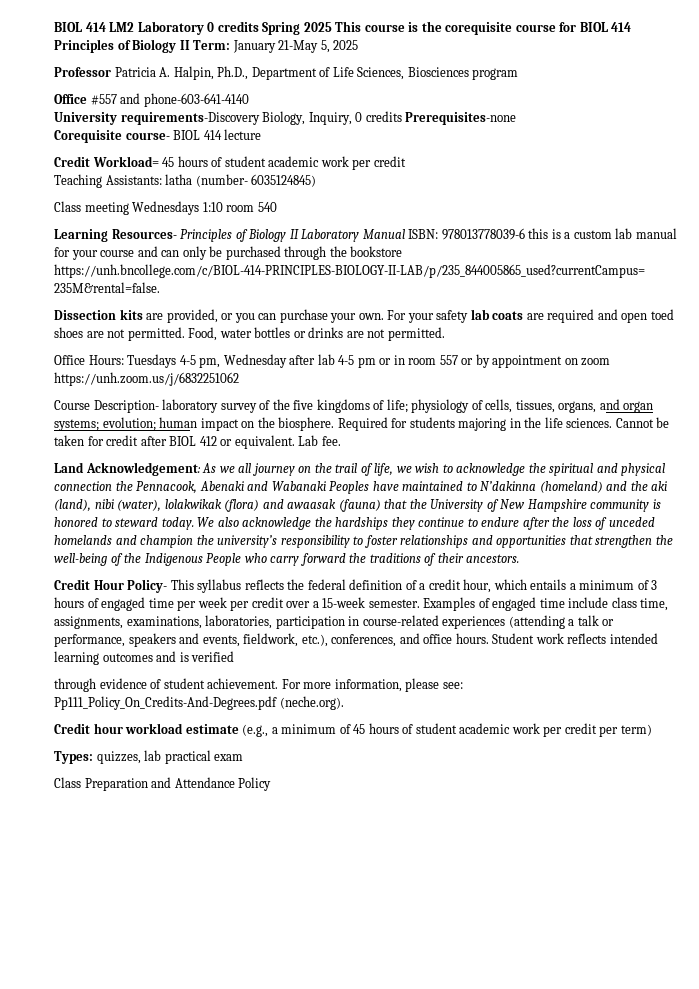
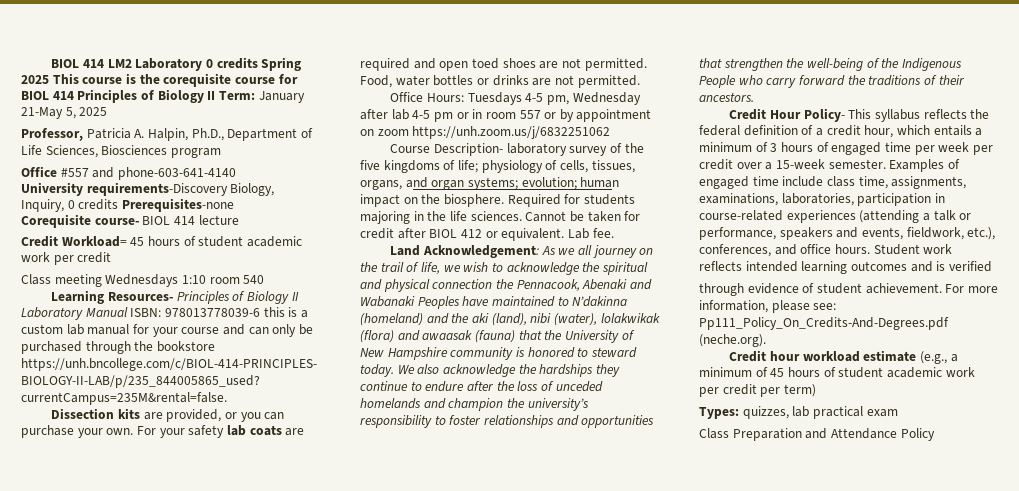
[54,67,111,77] Professor -> [21,128,83,141] Professor,
[54,174,317,188] // Teaching Assistants: latha (number- 6035124845) -> (112, 257) none

